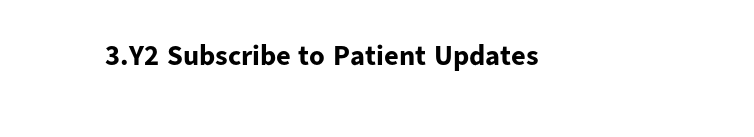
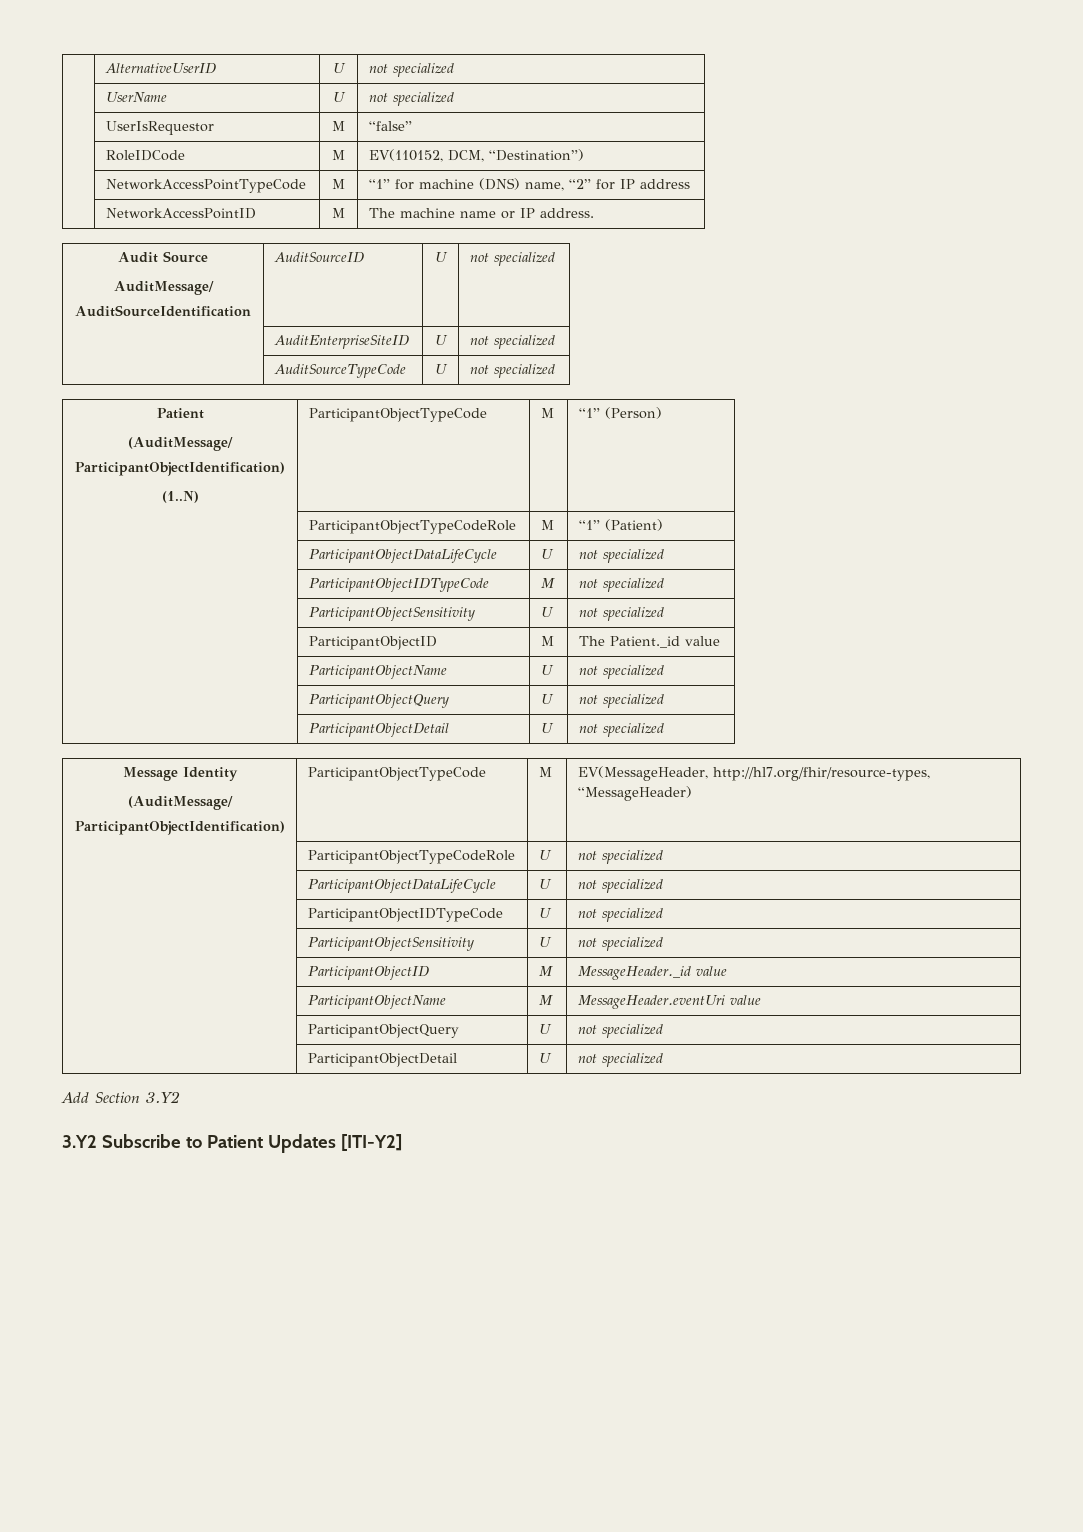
(105, 55) none -> [105,63,217,74] [333,63,346,74] [369,63,455,77] [106,92,168,103] [333,92,346,103] [369,92,455,106] [106,121,215,135] [332,121,345,131] [369,121,413,131] [106,150,186,161] [332,150,345,160] [369,149,585,162] [106,179,307,193] [332,179,345,189] [369,178,691,191] [106,208,257,219] [332,208,345,218] [369,208,595,219] [118,251,208,263] [113,281,214,295] [75,305,251,317] [274,252,365,263] [435,252,448,263] [470,252,556,266] [274,335,410,349] [435,335,448,346] [470,335,556,349] [274,364,407,378] [435,364,448,375] [470,364,556,378] [156,408,204,419] [128,437,233,451] [75,462,285,476] [161,491,199,503] [309,408,488,422] [541,408,555,418] [579,407,663,419] [309,520,517,534] [541,520,555,530] [579,519,664,531] [309,549,498,563] [541,549,555,560] [579,549,665,563] [309,578,490,592] [541,578,556,588] [579,578,665,592] [309,607,476,621] [541,607,555,618] [579,607,665,621] [309,636,438,650] [541,636,555,646] [579,636,721,648] [309,665,448,679] [541,665,555,676] [579,665,665,679] [309,694,450,708] [541,694,555,705] [579,694,665,708] [309,723,450,737] [541,723,555,734] [579,723,665,737] [122,767,238,781] [127,796,233,810] [74,821,285,835] [308,767,487,781] [539,767,553,777] [578,766,931,781] [578,786,693,801] [308,850,516,864] [539,850,553,861] [578,850,664,864] [308,879,497,893] [539,879,553,890] [578,879,664,893] [308,908,504,922] [539,908,553,919] [578,908,664,922] [308,937,475,951] [539,937,553,948] [578,937,664,951] [308,966,430,980] [539,966,554,976] [578,966,728,980] [308,995,447,1009] [539,995,554,1005] [578,995,762,1009] [308,1024,460,1038] [539,1024,553,1035] [578,1024,664,1038] [308,1053,458,1067] [539,1053,553,1064] [578,1053,664,1067] [61,1091,180,1103] | AlternativeUserID | U | not specialized // | UserName | U | not specialized // | UserIsRequestor | M | “false” // | RoleIDCode | M | EV(110152, DCM, “Destination”) // | NetworkAccessPointTypeCode | M | “1” for machine (DNS) name, “2” for IP address // | NetworkAccessPointID | M | The machine name or IP address. // Audit Source // AuditMessage/ // AuditSourceIdentification | AuditSourceID | U | not specialized // | AuditEnterpriseSiteID | U | not specialized // | AuditSourceTypeCode | U | not specialized // Patient // (AuditMessage/ // ParticipantObjectIdentification) // (1..N) | ParticipantObjectTypeCode | M | “1” (Person) // | ParticipantObjectTypeCodeRole | M | “1” (Patient) // | ParticipantObjectDataLifeCycle | U | not specialized // | ParticipantObjectIDTypeCode | M | not specialized // | ParticipantObjectSensitivity | U | not specialized // | ParticipantObjectID | M | The Patient._id value // | ParticipantObjectName | U | not specialized // | ParticipantObjectQuery | U | not specialized // | ParticipantObjectDetail | U | not specialized // Message Identity // (AuditMessage/ // ParticipantObjectIdentification) | ParticipantObjectTypeCode | M | EV(MessageHeader, http://hl7.org/fhir/resource-types, “MessageHeader) // | ParticipantObjectTypeCodeRole | U | not specialized // | ParticipantObjectDataLifeCycle | U | not specialized // | ParticipantObjectIDTypeCode | U | not specialized // | ParticipantObjectSensitivity | U | not specialized // | ParticipantObjectID | M | MessageHeader._id value // | ParticipantObjectName | M | MessageHeader.eventUri value // | ParticipantObjectQuery | U | not specialized // | ParticipantObjectDetail | U | not specialized // Add Section 3.Y2 //
(539, 57) none -> [340,1134,402,1151] [ITI-Y2]

